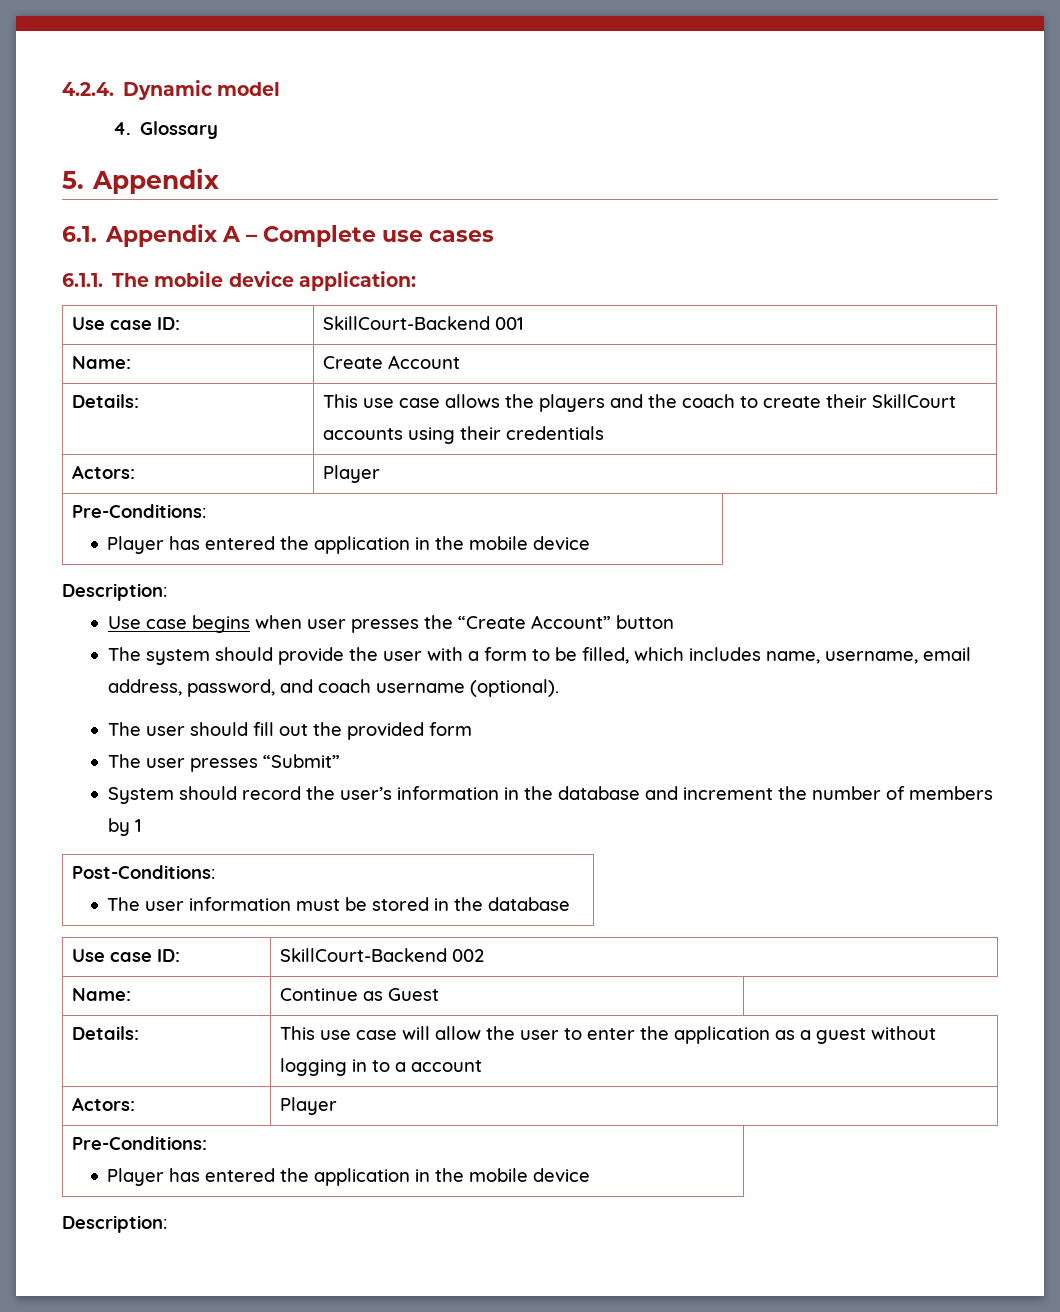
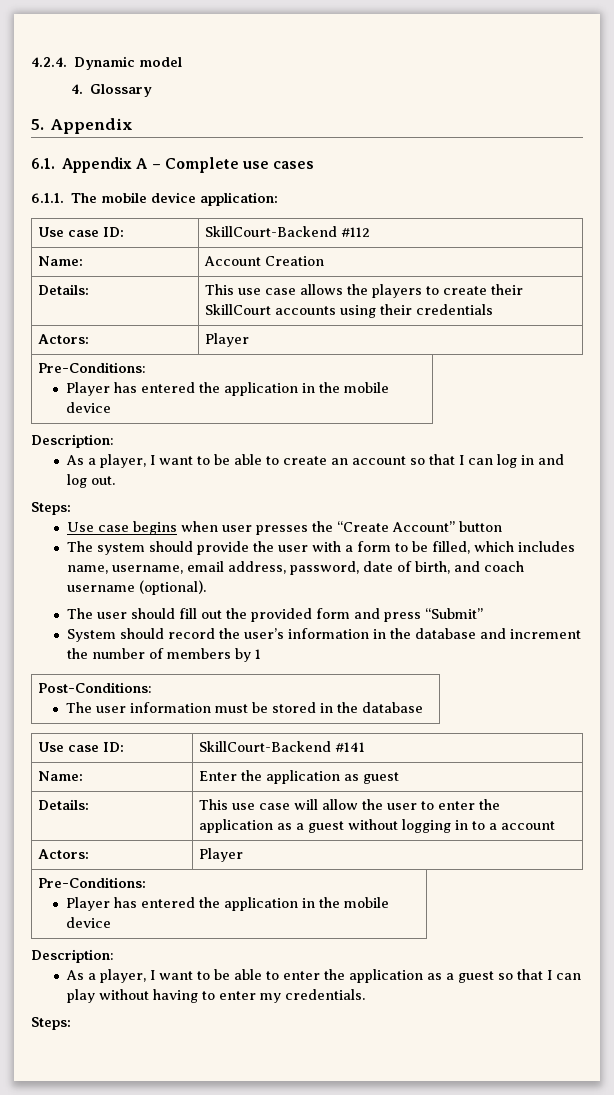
[494,317,524,330] [71,356,131,369] [322,356,383,369] 001 // Name: | Create -> [340,227,370,237] [37,256,83,266] #112 // Name: |
(460, 362) none -> [264,256,324,266] Creation
[609,394,735,408] and the coach -> (422, 291) none
(167, 592) none -> [65,454,564,468] [66,474,115,488] [31,502,71,515] // As a player, I want to be able to create an account so that I can log in and log out. // Steps:
(275, 688) none -> [362,561,450,574] date of birth,
[107,754,258,772] // The user presses -> [353,608,421,622] and press
[451,949,484,962] [71,988,131,1001] [279,988,439,1001] 002 // Name: | Continue as Guest -> [334,742,365,752] [37,771,83,781] [198,770,399,784] #141 // Name: | Enter the application as guest
(167, 1224) none -> [65,969,581,983] [66,989,365,1003] [31,1017,71,1030] // As a player, I want to be able to enter the application as a guest so that I can play without having to enter my credentials. // Steps:

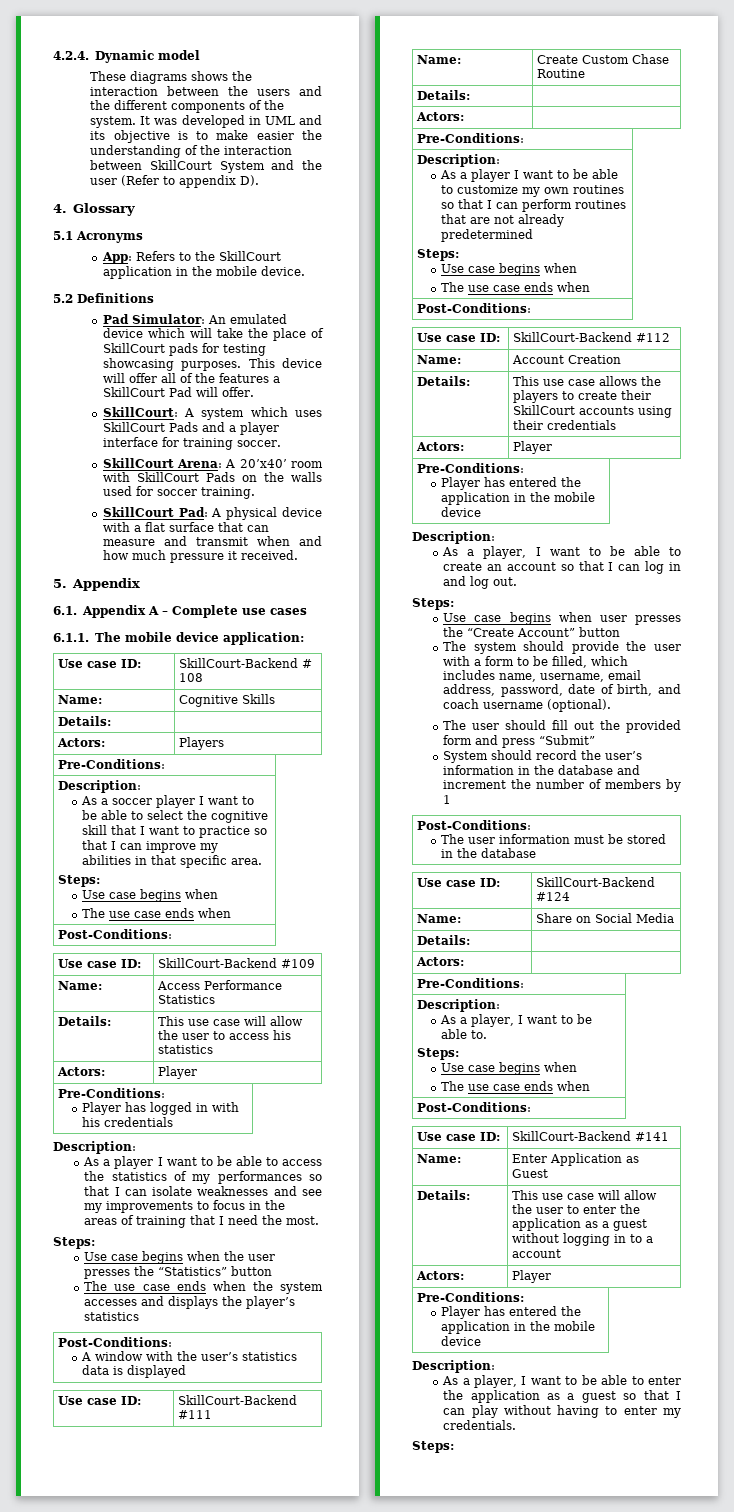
[70,84,153,97] 4. Glossary -> [90,71,253,84] [90,86,322,96] [90,100,285,113] [90,115,322,128] [90,130,322,143] [90,145,293,158] [90,160,322,173] [90,175,260,188] [53,203,135,216] [53,231,143,243] [101,251,281,264] [102,266,305,279] [53,293,154,303] [102,314,287,324] [102,328,325,341] [102,343,266,356] [102,358,322,371] [102,373,280,383] [102,387,254,397] [102,407,323,420] [102,422,279,435] [102,437,281,450] [102,458,324,468] [102,472,322,482] [102,486,255,499] [102,507,323,520] [102,522,269,532] [102,536,323,546] [102,550,298,563] These diagrams shows the interaction between the users and the different components of the system. It was developed in UML and its objective is to make easier the understanding of the interaction between SkillCourt System and the user (Refer to appendix D). // 4. Glossary // 5.1 Acronyms // App: Refers to the SkillCourt application in the mobile device. // 5.2 Definitions // Pad Simulator: An emulated device which will take the place of SkillCourt pads for testing showcasing purposes. This device will offer all of the features a SkillCourt Pad will offer. // SkillCourt: A system which uses SkillCourt Pads and a player interface for training soccer. // SkillCourt Arena: A 20’x40’ room with SkillCourt Pads on the walls used for soccer training. // SkillCourt Pad: A physical device with a flat surface that can measure and transmit when and how much pressure it received.
(279, 199) none -> [58,659,142,668] [179,658,313,668] [179,673,204,682] [58,695,103,704] [179,694,276,707] [58,716,112,726] [57,738,106,747] [179,737,225,750] [58,759,166,769] [58,780,142,793] [81,795,255,808] [82,810,269,823] [82,825,268,838] [82,840,219,853] [82,855,263,868] [58,875,101,887] [82,889,219,902] [82,908,232,918] [58,929,173,939] [58,959,142,968] [158,958,316,968] [58,981,103,990] [157,980,283,990] [158,995,216,1004] [58,1016,112,1026] [158,1016,304,1026] [158,1030,292,1040] [158,1045,214,1054] [57,1067,106,1076] [158,1066,198,1079] [58,1088,166,1098] [82,1102,240,1115] [82,1117,174,1127] [53,1141,136,1154] [83,1156,322,1169] [84,1171,322,1184] [84,1186,322,1196] [84,1200,286,1213] [84,1215,320,1228] [53,1237,95,1249] [84,1251,276,1264] [84,1266,273,1279] [84,1281,323,1294] [84,1296,296,1309] [84,1312,140,1321] [58,1337,173,1347] [81,1351,298,1361] [82,1365,187,1378] [58,1396,142,1405] [178,1395,298,1405] [178,1410,213,1419] [417,55,462,64] [537,54,670,64] [537,69,586,78] [417,90,471,100] [416,112,465,121] [417,133,525,143] [417,154,501,167] [440,169,619,182] [441,185,625,197] [441,199,627,212] [441,214,565,227] [441,229,534,242] [417,249,460,261] [441,263,578,276] [441,282,591,292] [417,303,532,313] // Use case ID: | SkillCourt-Backend # 108 // Name: | Cognitive Skills // Details: | // Actors: | Players // Pre-Conditions: // Description: // As a soccer player I want to be able to select the cognitive skill that I want to practice so that I can improve my abilities in that specific area. // Steps: // Use case begins when // The use case ends when // Post-Conditions: // Use case ID: | SkillCourt-Backend #109 // Name: | Access Performance Statistics // Details: | This use case will allow the user to access his statistics // Actors: | Player // Pre-Conditions: // Player has logged in with his credentials // Description: // As a player I want to be able to access the statistics of my performances so that I can isolate weaknesses and see my improvements to focus in the areas of training that I need the most. // Steps: // Use case begins when the user presses the “Statistics” button // The use case ends when the system accesses and displays the player’s statistics // Post-Conditions: // A window with the user’s statistics data is displayed // Use case ID: | SkillCourt-Backend #111 // Name: | Create Custom Chase Routine // Details: | // Actors: | // Pre-Conditions: // Description: // As a player I want to be able to customize my own routines so that I can perform routines that are not already predetermined // Steps: // Use case begins when // The use case ends when // Post-Conditions:
(423, 707) none -> [417,878,501,887] [536,877,656,887] [536,892,571,901] [417,914,462,923] [536,913,675,923] [417,935,471,945] [416,957,465,966] [417,978,525,988] [417,999,501,1012] [440,1014,593,1027] [441,1029,488,1039] [417,1048,460,1060] [441,1062,578,1075] [441,1081,591,1091] [417,1102,532,1112] // Use case ID: | SkillCourt-Backend #124 // Name: | Share on Social Media // Details: | // Actors: | // Pre-Conditions: // Description: // As a player, I want to be able to. // Steps: // Use case begins when // The use case ends when // Post-Conditions:
[240,770,399,784] the application as guest -> [550,1153,640,1166] [512,1169,549,1178] Application as Guest

